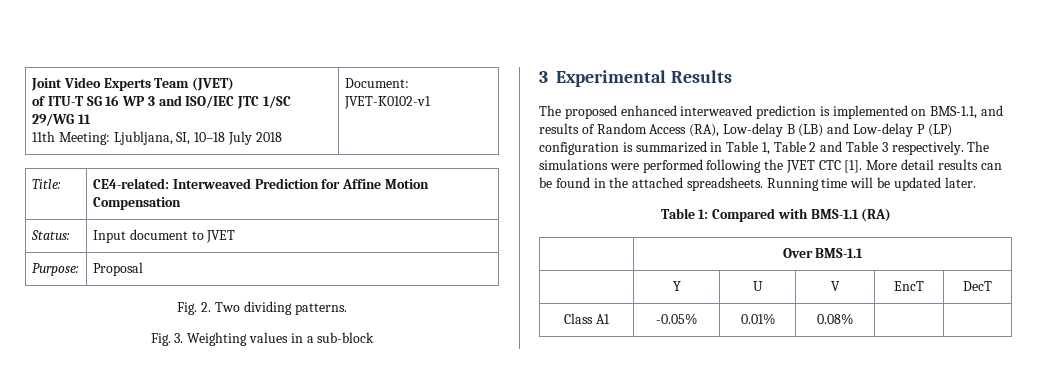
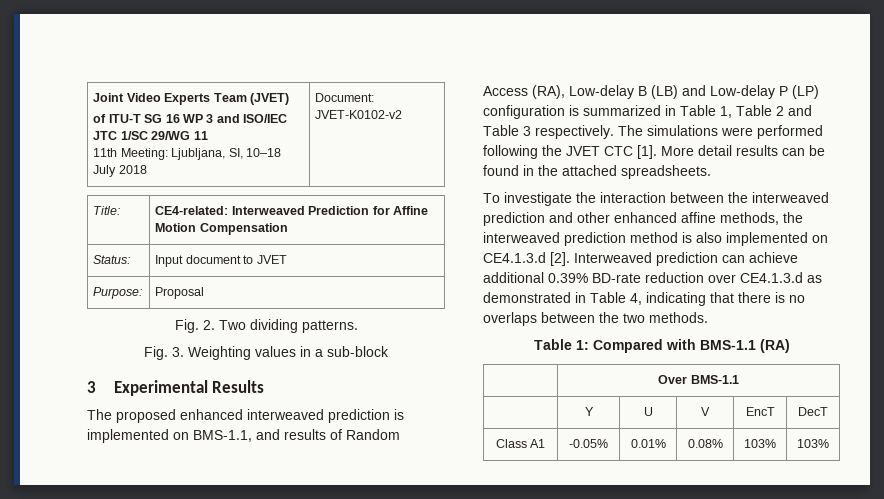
[343,96,431,109] JVET-K0102-v1 -> [315,110,403,119] JVET-K0102-v2
[766,177,976,191] Running time will be updated later. -> [483,192,829,206] [483,212,803,226] [483,232,828,246] [483,252,798,266] [483,272,822,283] [483,292,805,306] [483,312,708,326] // To investigate the interaction between the interweaved prediction and other enhanced affine methods, the interweaved prediction method is also implemented on CE4.1.3.d [2]. Interweaved prediction can achieve additional 0.39% BD-rate reduction over CE4.1.3.d as demonstrated in Table 4, indicating that there is no overlaps between the two methods.
(853, 319) | -> [744,439,776,448] [797,439,829,448] 103% | 103%

